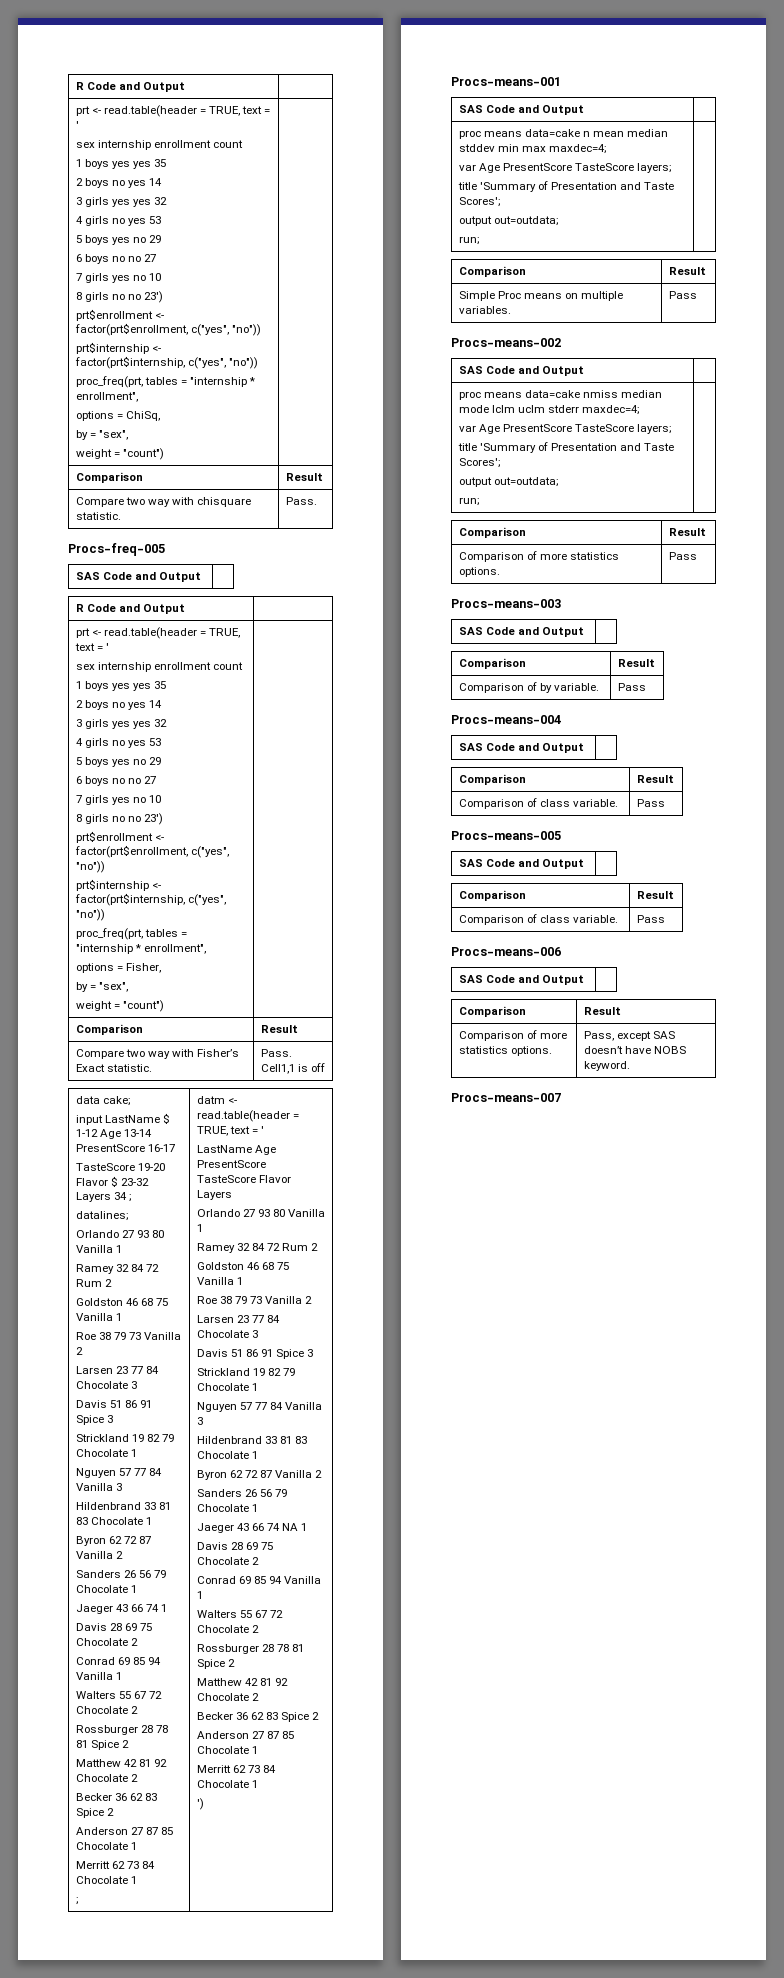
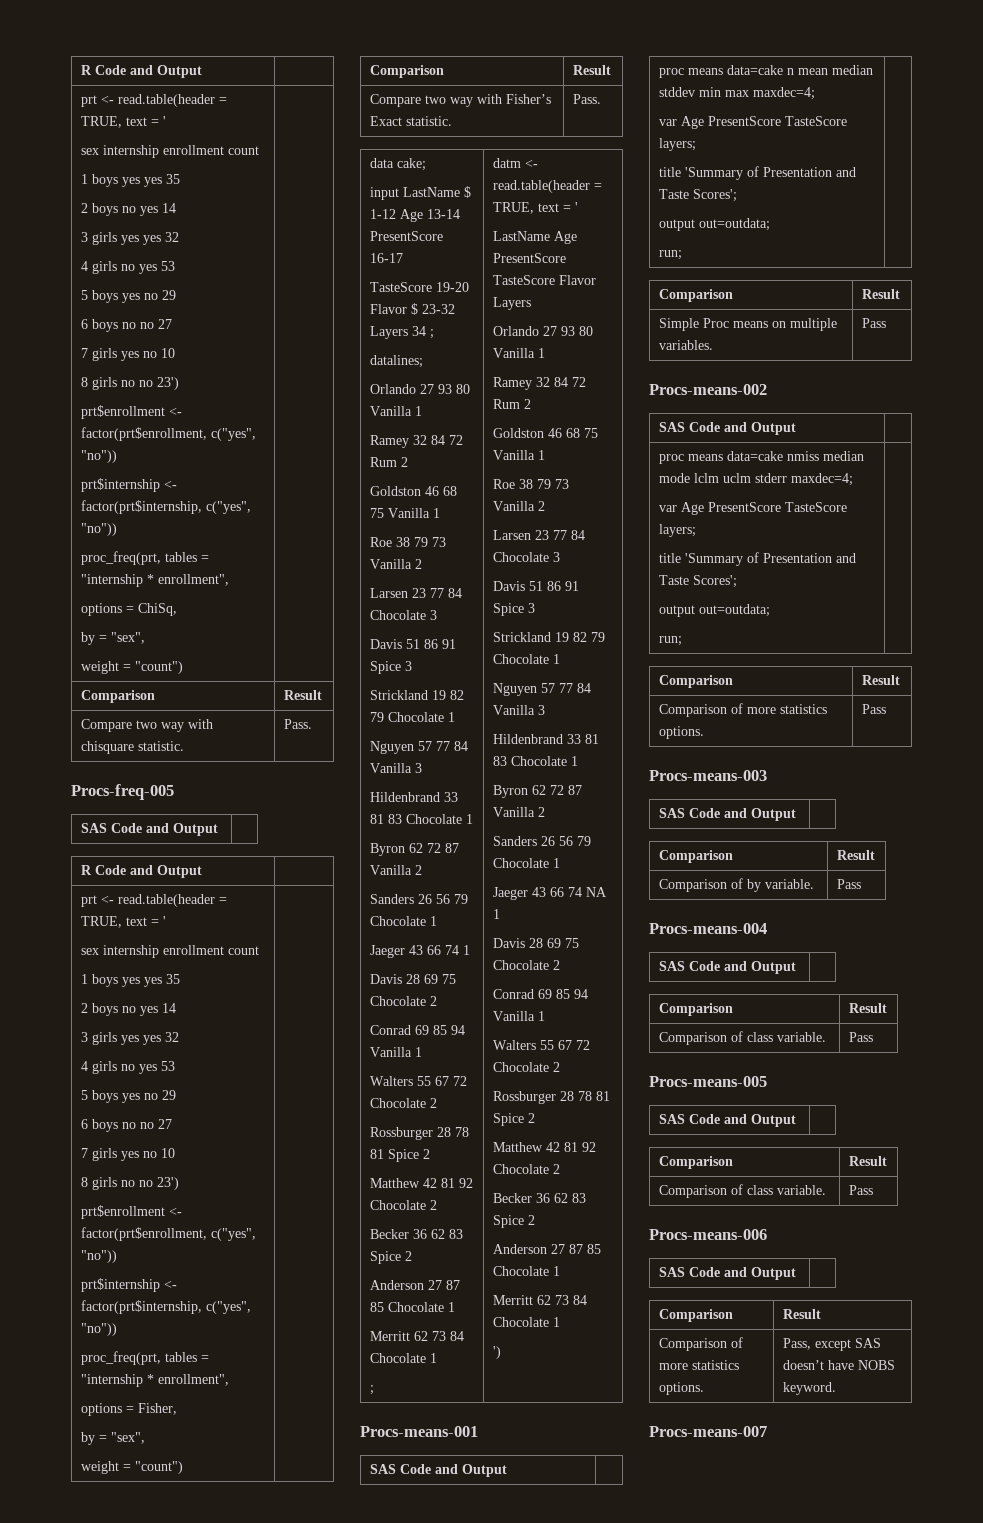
[260,1063,325,1074] Cell1,1 is off -> (601, 99) none

